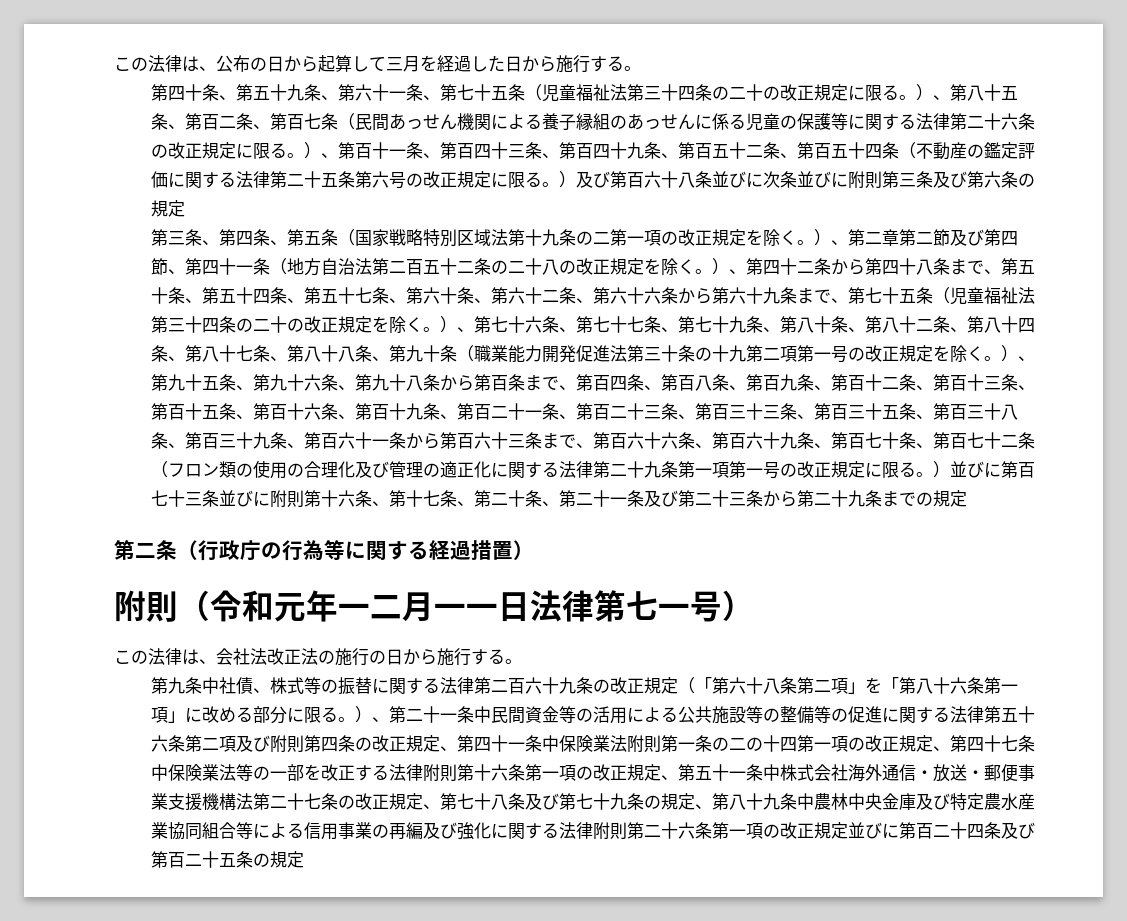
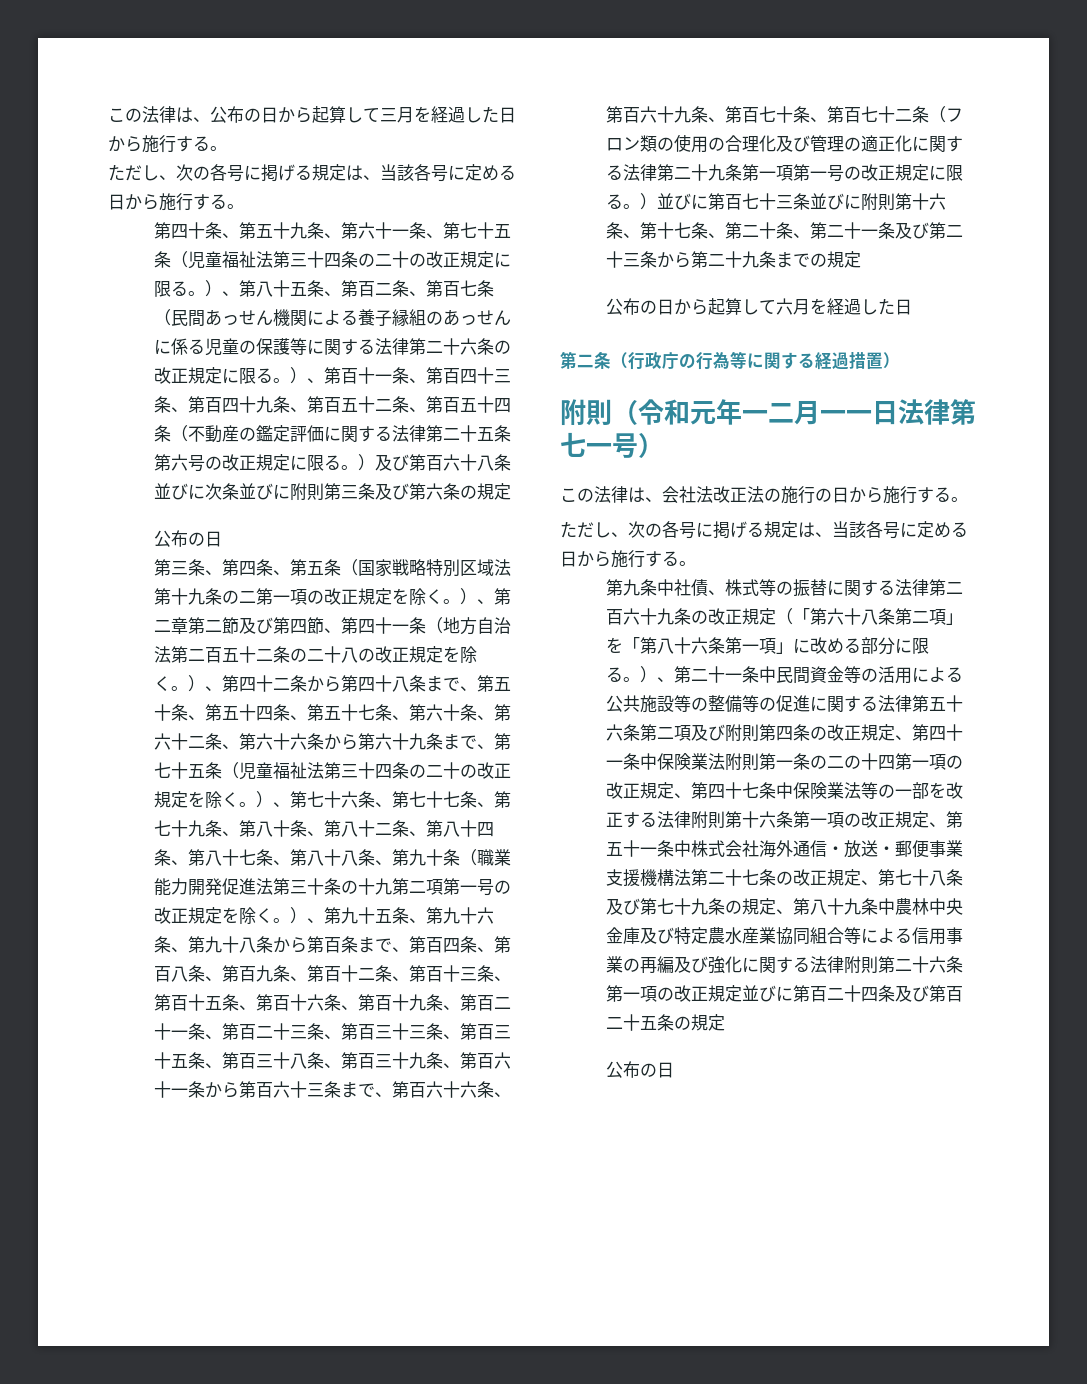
(641, 68) none -> [108,164,516,182] [108,193,244,211] // ただし、次の各号に掲げる規定は、当該各号に定める日から施行する。
(186, 208) none -> [154,530,223,547] // 公布の日
(968, 498) none -> [606,298,913,315] // 公布の日から起算して六月を経過した日
(522, 661) none -> [560,521,968,539] [560,550,696,568] // ただし、次の各号に掲げる規定は、当該各号に定める日から施行する。
(305, 859) none -> [606,1061,675,1078] // 公布の日

